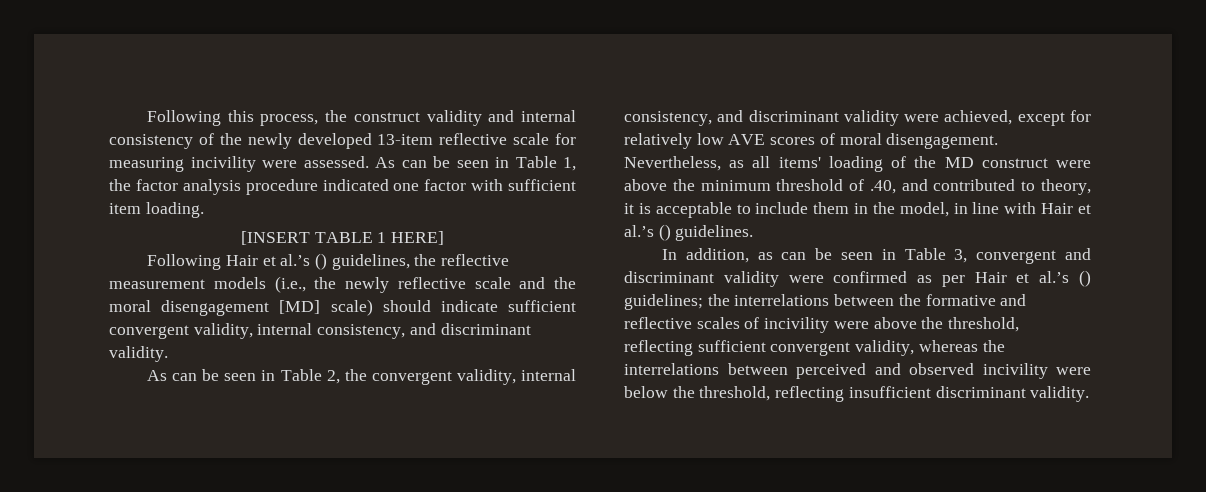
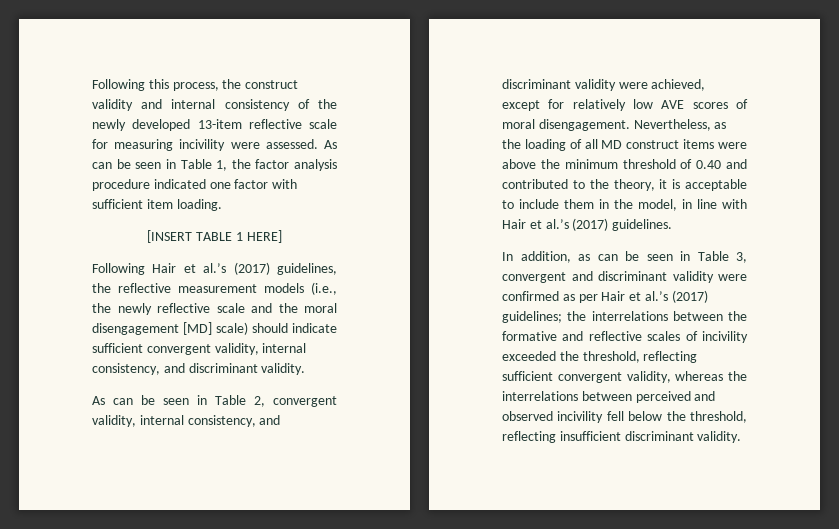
[314,253,327,270] () -> [233,262,270,275] (2017)
[344,369,367,381] the -> (265, 401) none
[752,156,821,168] all items' -> [502,139,521,149] the
[914,156,937,168] the -> [584,139,598,149] all
(1048, 163) none -> [683,139,715,149] items
[869,180,896,194] .40, -> [696,160,722,169] 0.40
(1036, 186) none -> [589,179,609,189] the
[658,224,671,241] () -> [572,218,609,231] (2017)
[1079,270,1091,287] () -> [671,290,708,303] (2017)
[833,317,917,329] were above -> [502,351,556,361] exceeded
[1056,367,1091,375] were -> [606,411,624,421] fell

